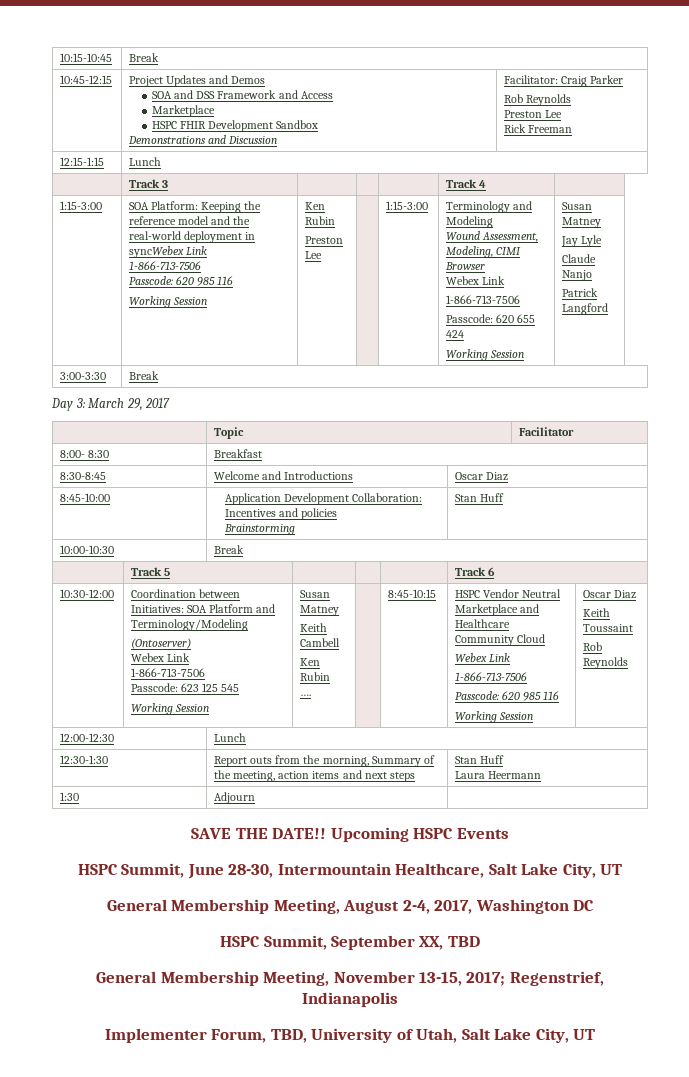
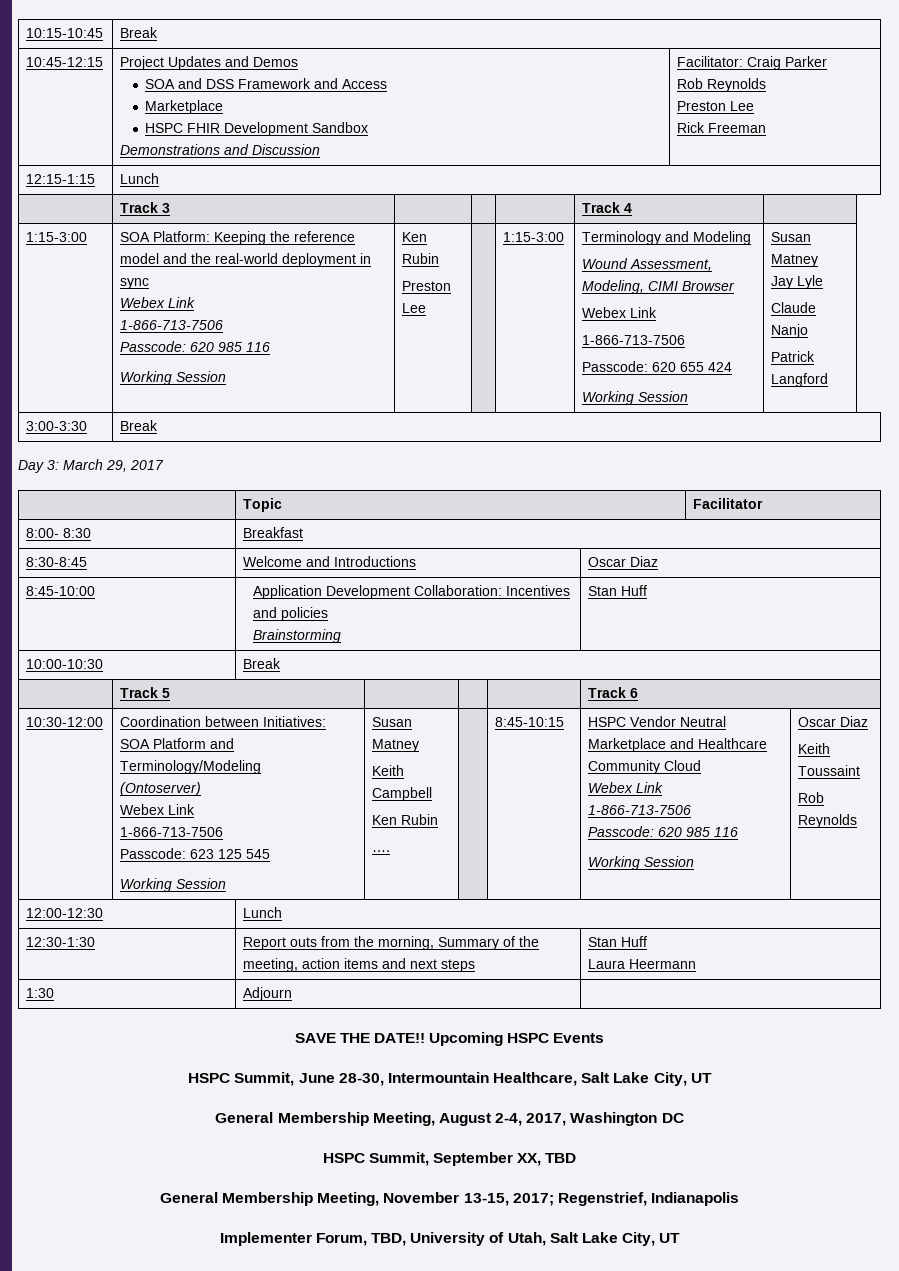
[129,246,185,258] syncWebex -> [120,278,150,289] [120,297,166,308] sync // Webex
[300,638,341,647] Cambell -> [372,787,433,801] Campbell

